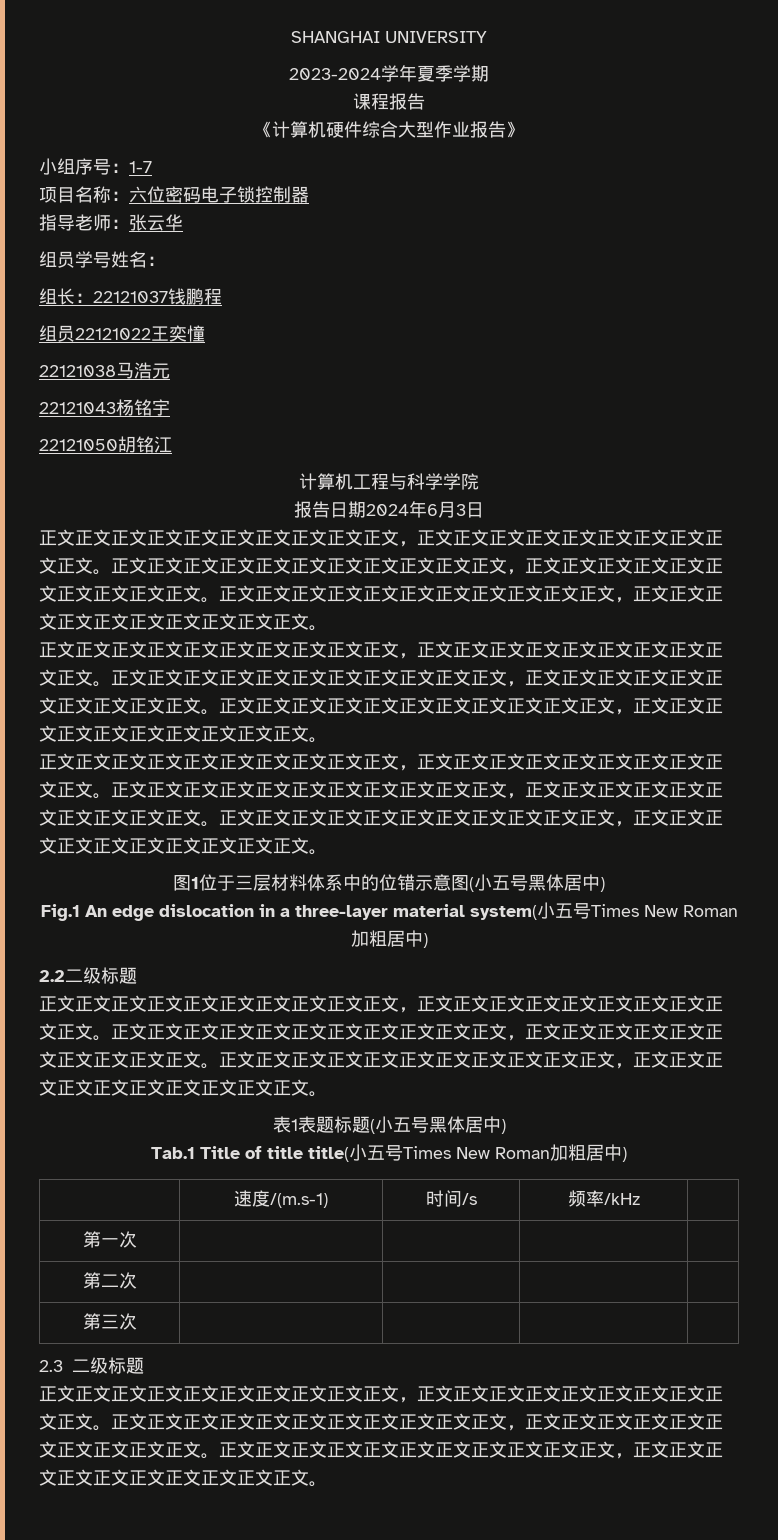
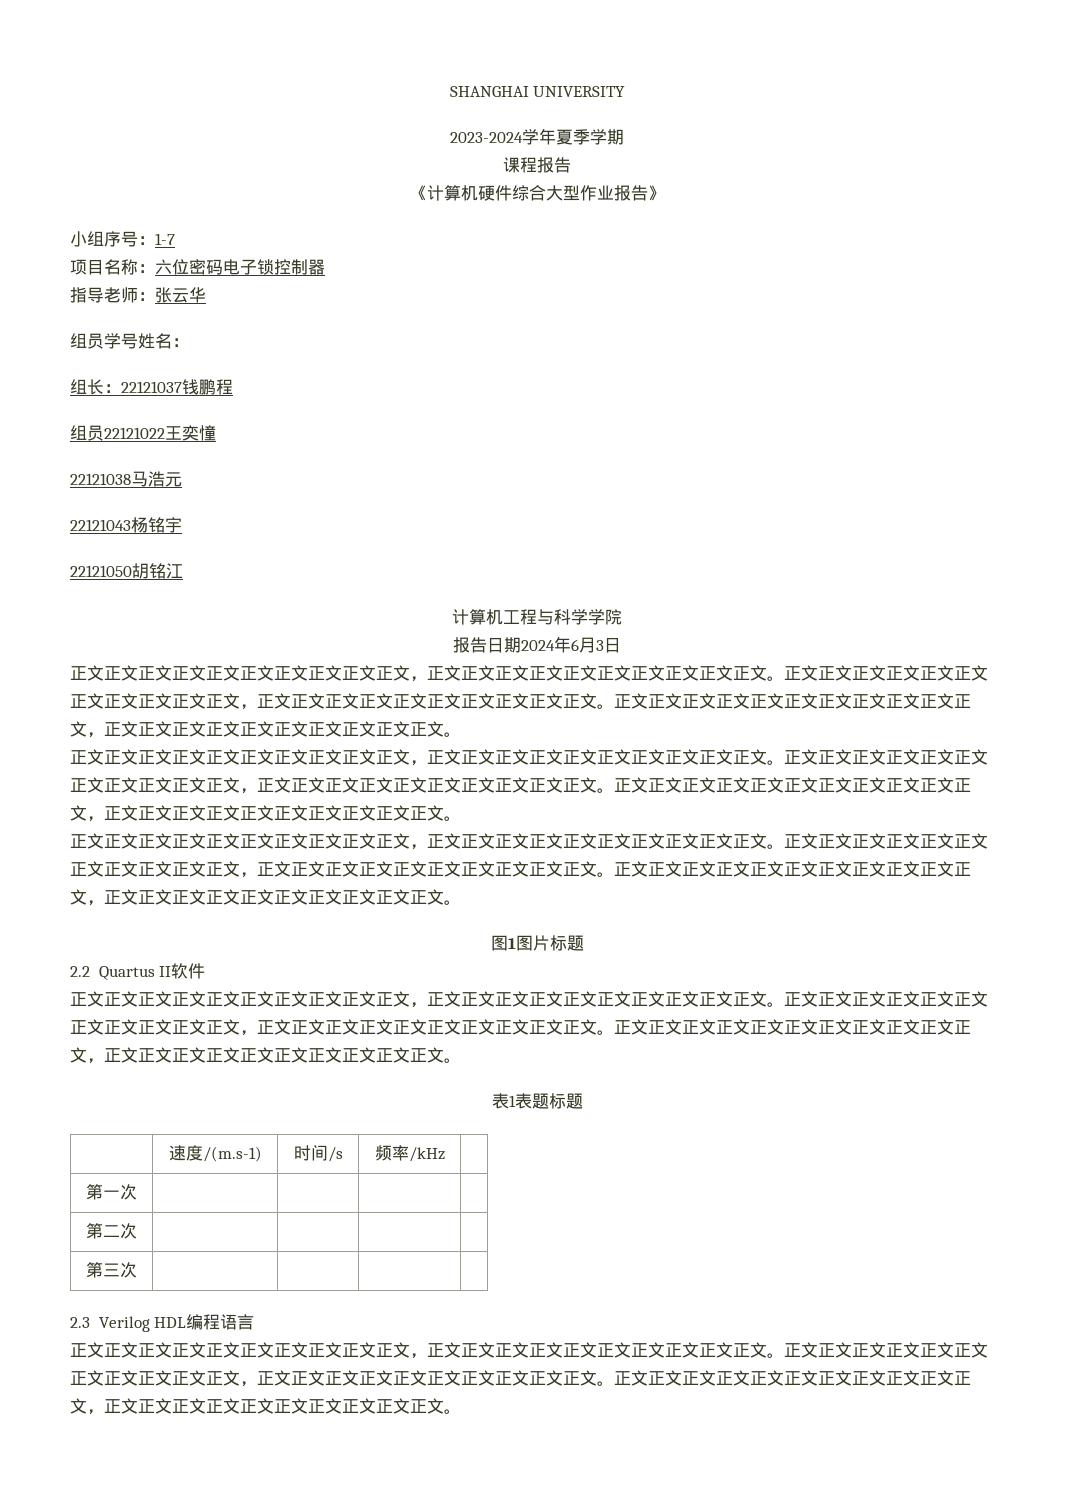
[199,874,605,892] [40,902,738,921] [350,930,428,948] [39,967,137,984] 位于三层材料体系中的位错示意图(小五号黑体居中) // Fig.1 An edge dislocation in a three-layer material system(小五号Times New Roman加粗居中) // 2.2二级标题 -> [515,935,584,951] [70,963,206,980] 图片标题 // 2.2 Quartus II软件
[369,1116,506,1134] [151,1144,627,1162] (小五号黑体居中) // Tab.1 Title of title title(小五号Times New Roman加粗居中) -> (583, 1101) none
[72,1357,144,1374] 二级标题 -> [98,1314,255,1332] Verilog HDL编程语言

